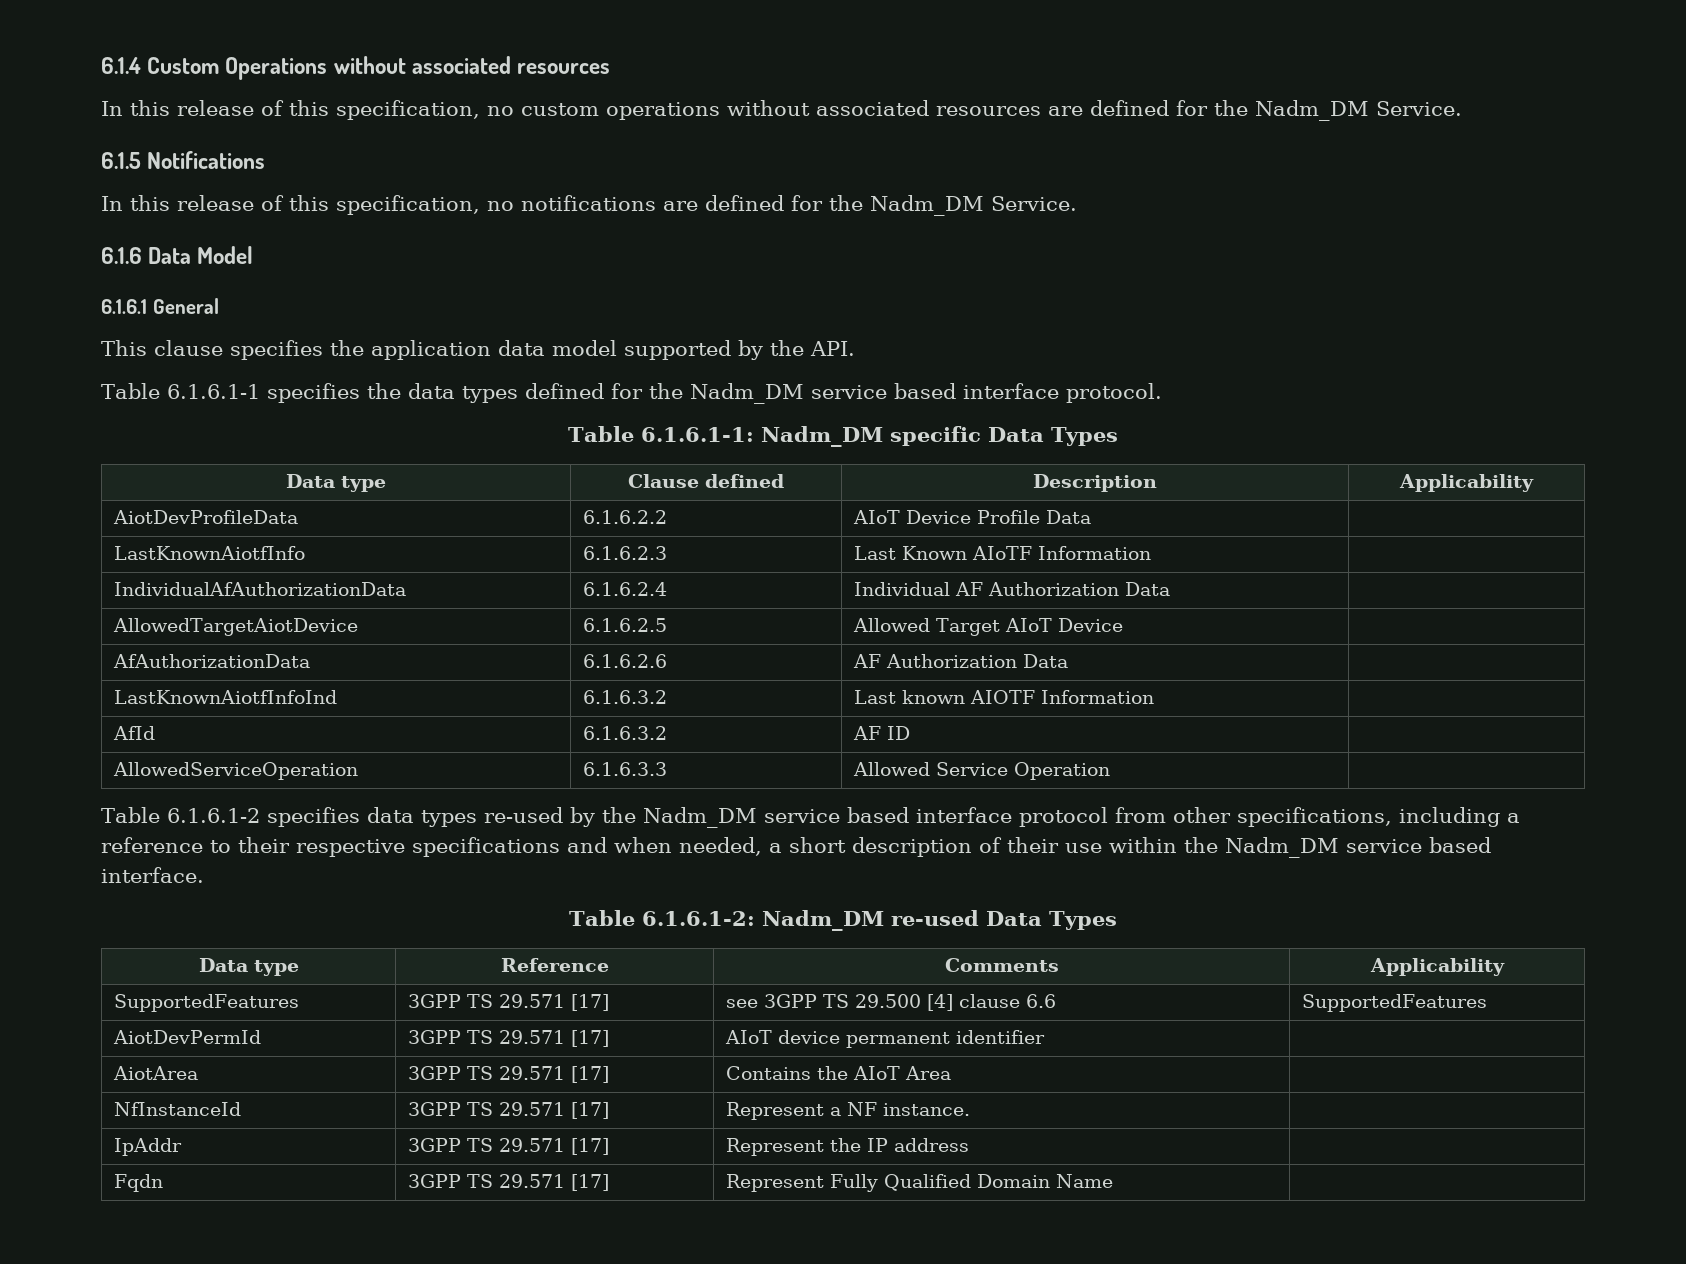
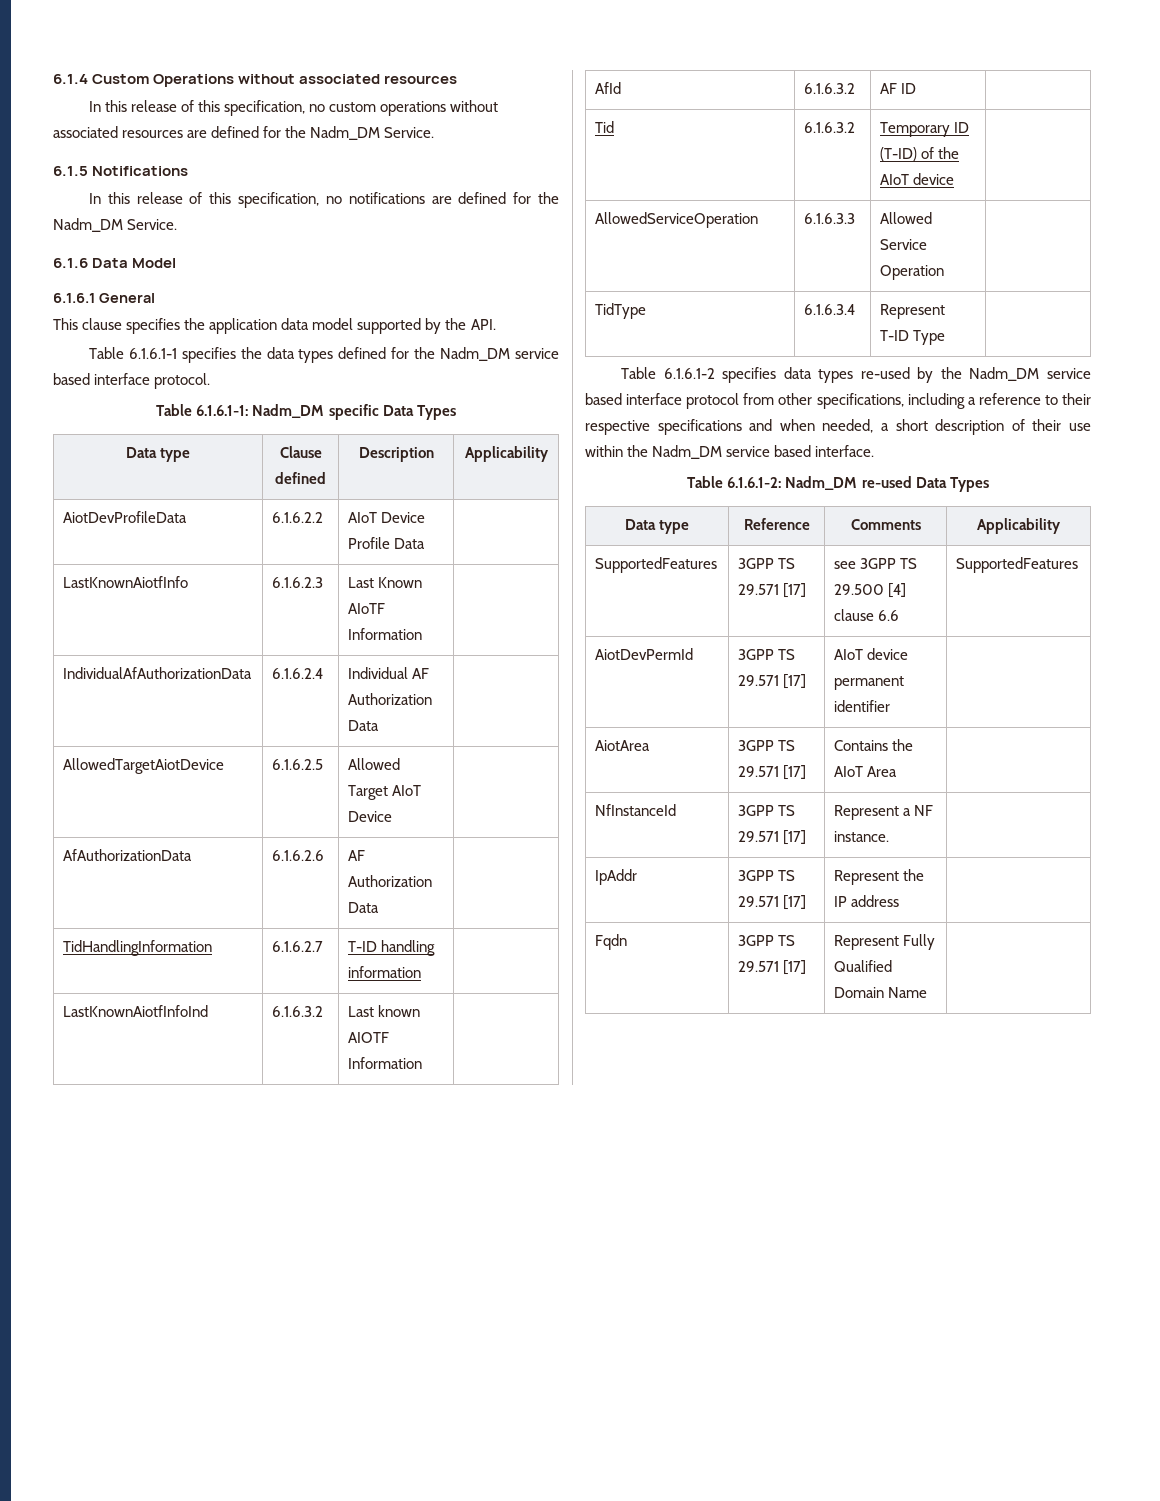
(1069, 661) none -> [63,940,213,956] [272,941,324,952] [348,940,436,956] [348,966,422,978] // TidHandlingInformation | 6.1.6.2.7 | T-ID handling information |
(911, 733) none -> [595,121,615,133] [804,122,856,133] [880,122,970,137] [880,147,960,161] [880,173,955,185] // Tid | 6.1.6.3.2 | Temporary ID (T-ID) of the AIoT device |
(1111, 771) none -> [595,303,647,319] [804,304,856,315] [880,304,946,319] [880,330,946,345] // TidType | 6.1.6.3.4 | Represent T-ID Type |

